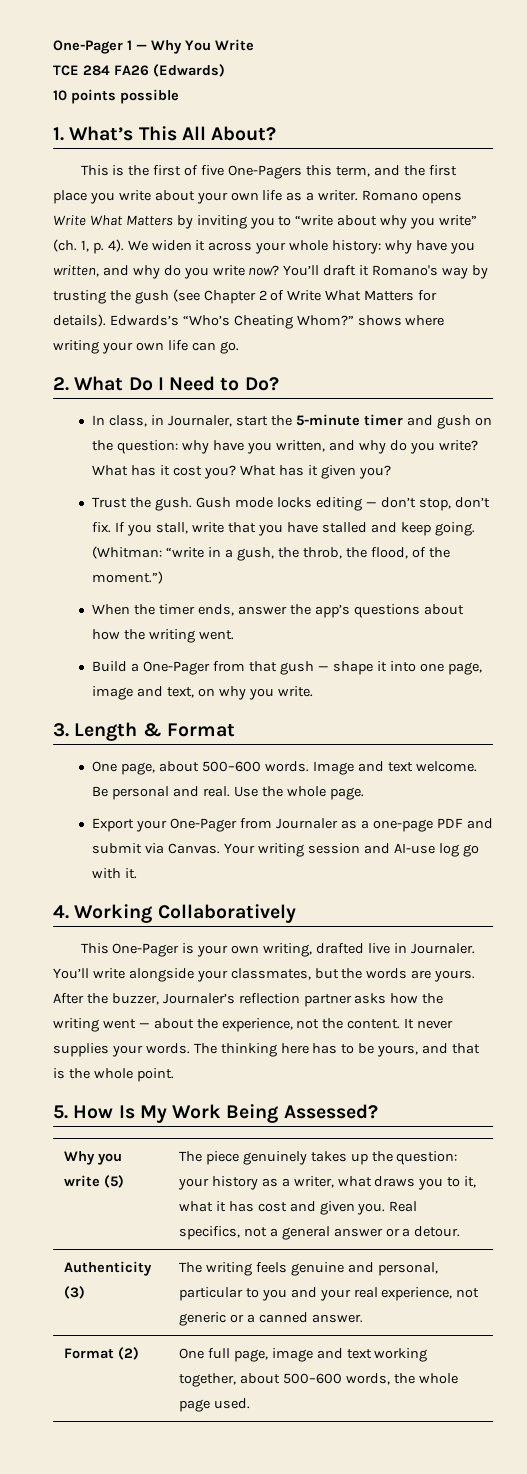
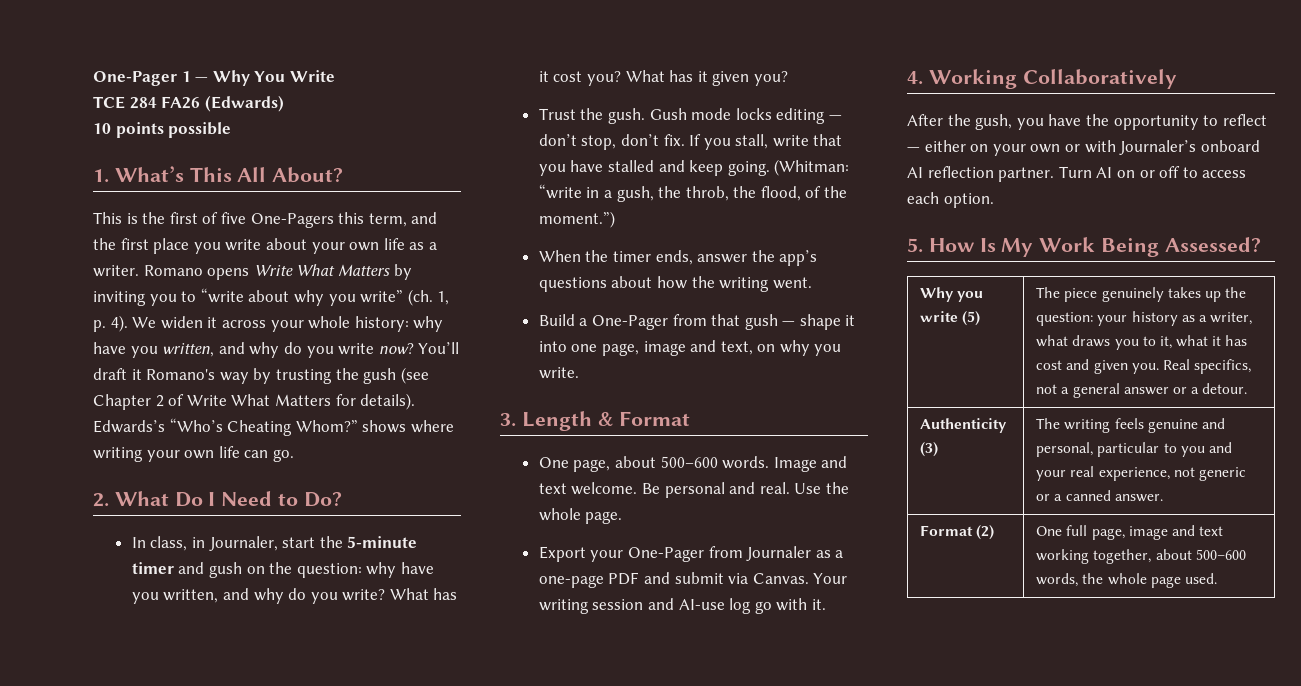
[80,943,475,957] [53,968,476,982] [53,993,444,1007] [53,1018,454,1032] [53,1043,481,1057] [53,1068,174,1082] This One-Pager is your own writing, drafted live in Journaler. You’ll write alongside your classmates, but the words are yours. After the buzzer, Journaler’s reflection partner asks how the writing went — about the experience, not the content. It never supplies your words. The thinking here has to be yours, and that is the whole point. -> [907,114,1267,130] [907,140,1260,156] [907,166,1247,182] [907,192,994,208] After the gush, you have the opportunity to reflect — either on your own or with Journaler’s onboard AI reflection partner. Turn AI on or off to access each option.

